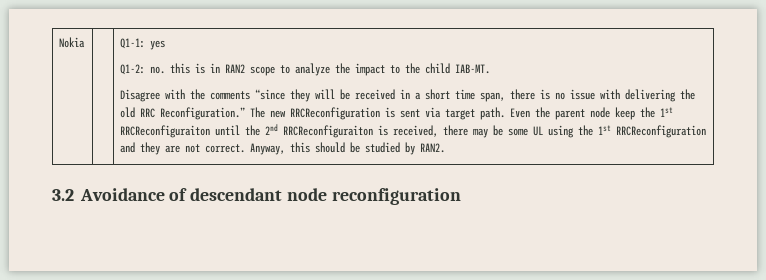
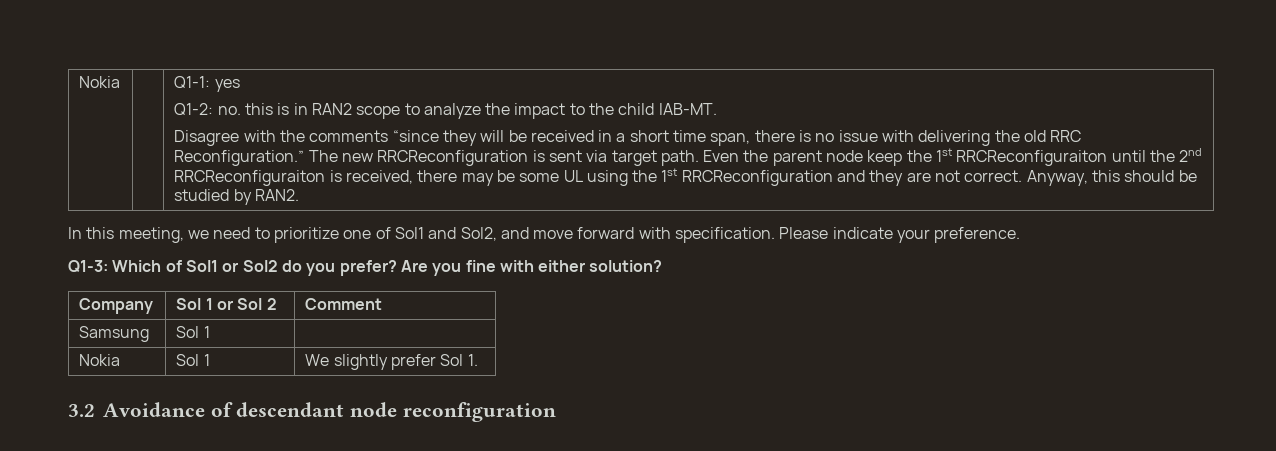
(446, 148) none -> [68,227,1021,243] [68,260,663,276] [79,298,154,314] [176,298,277,310] [305,298,383,310] [79,326,150,342] [176,326,210,338] [79,354,121,366] [176,354,210,366] [305,354,478,370] // In this meeting, we need to prioritize one of Sol1 and Sol2, and move forward with specification. Please indicate your preference. // Q1-3: Which of Sol1 or Sol2 do you prefer? Are you fine with either solution? // Company | Sol 1 or Sol 2 | Comment // Samsung | Sol 1 | // Nokia | Sol 1 | We slightly prefer Sol 1.

